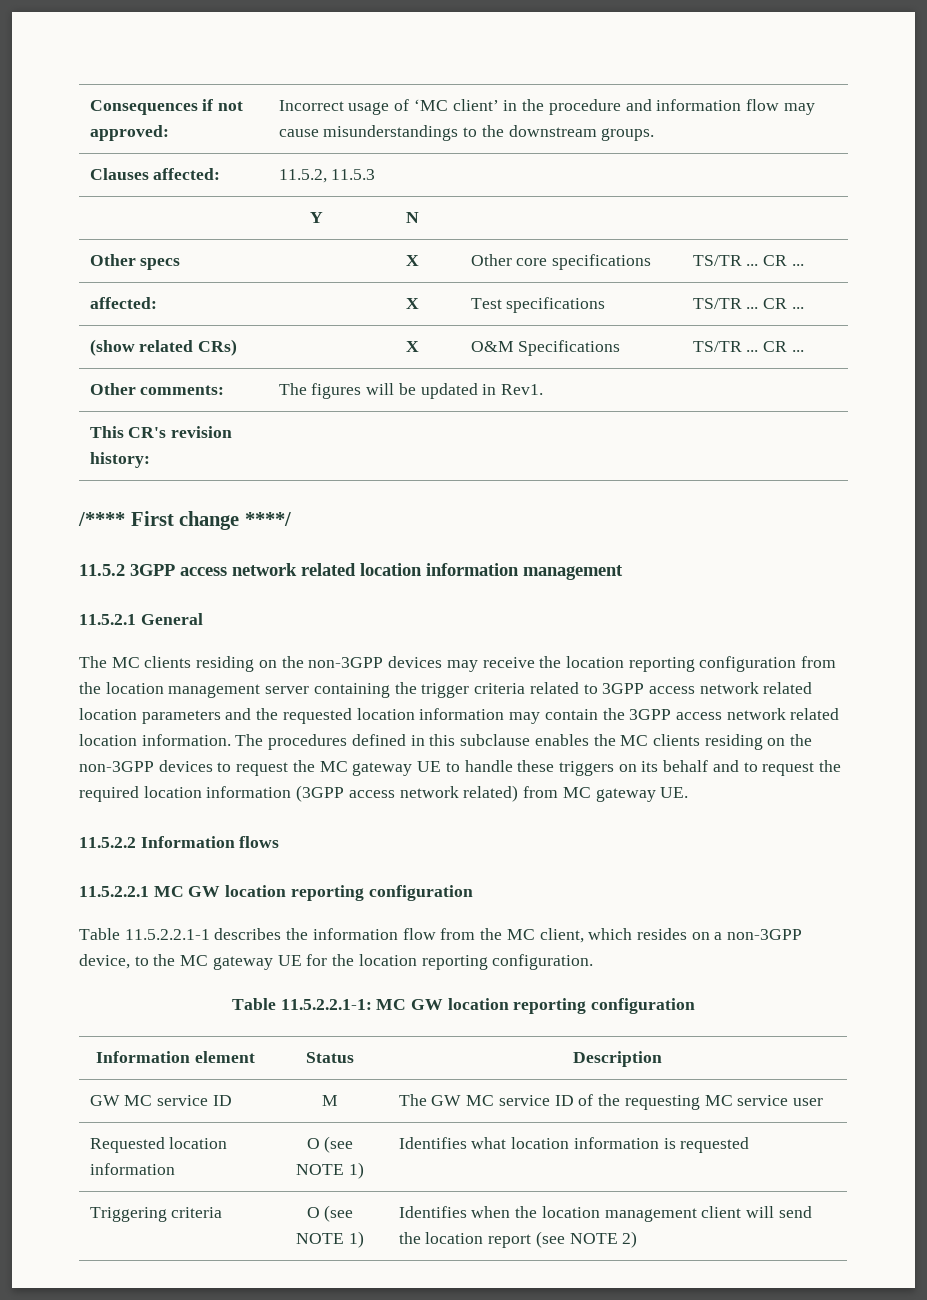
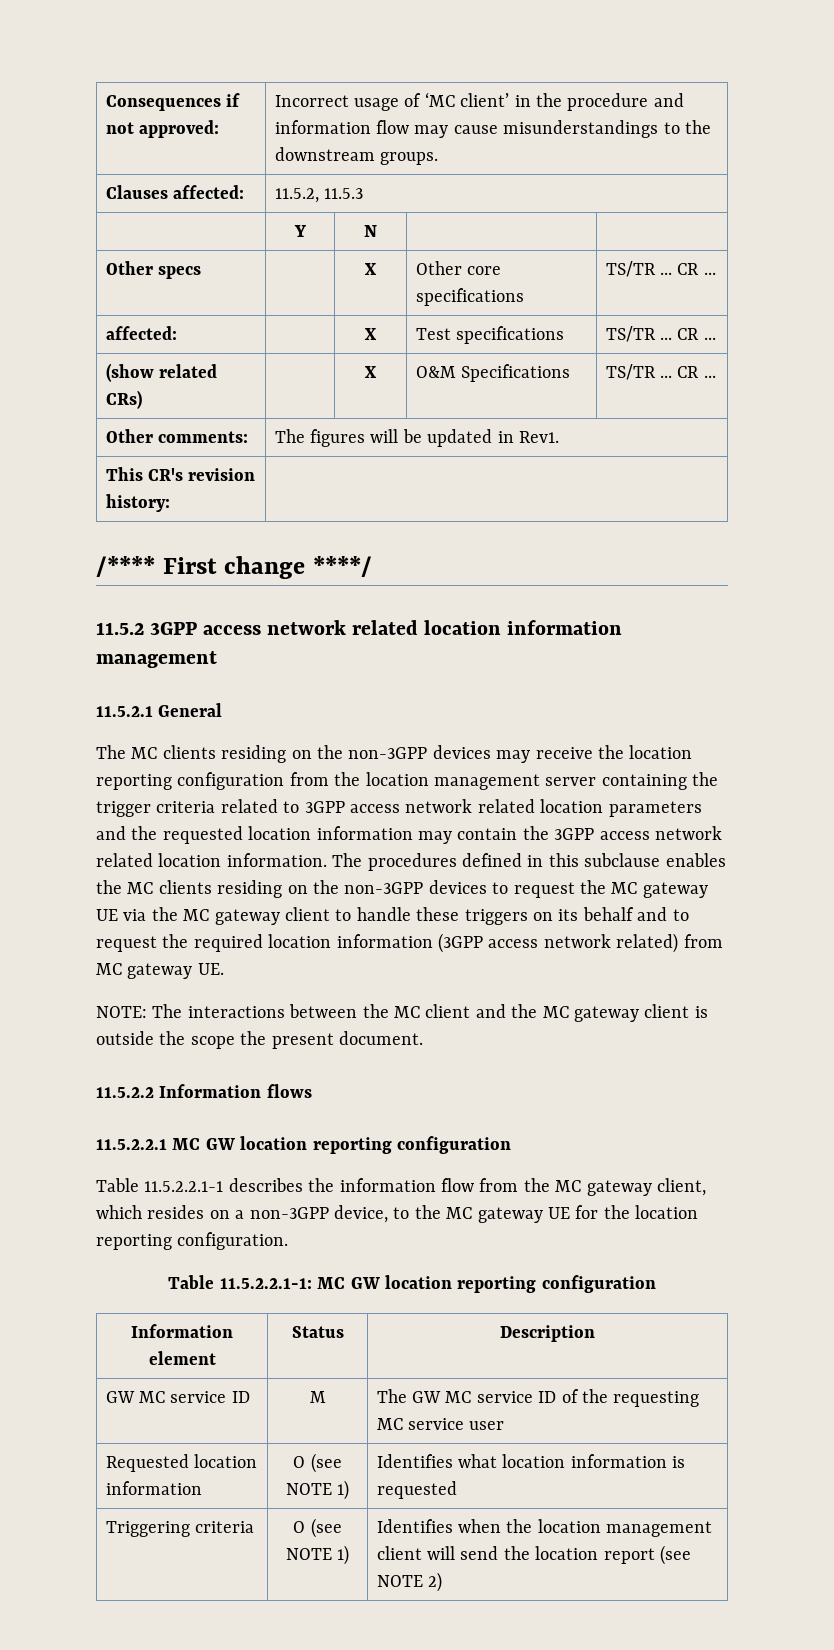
(442, 766) none -> [123,907,330,925] via the MC gateway client
(689, 792) none -> [96,1004,708,1022] [96,1031,423,1049] // NOTE: The interactions between the MC client and the MC gateway client is outside the scope the present document.
(535, 934) none -> [586,1180,652,1196] gateway

